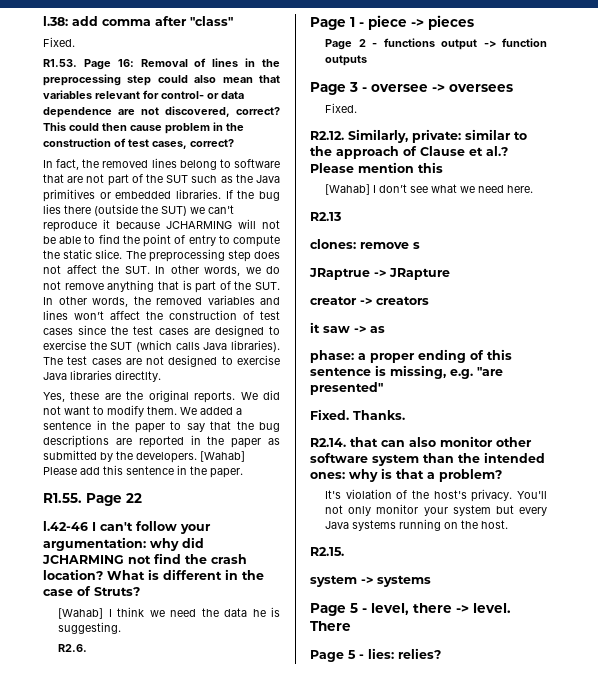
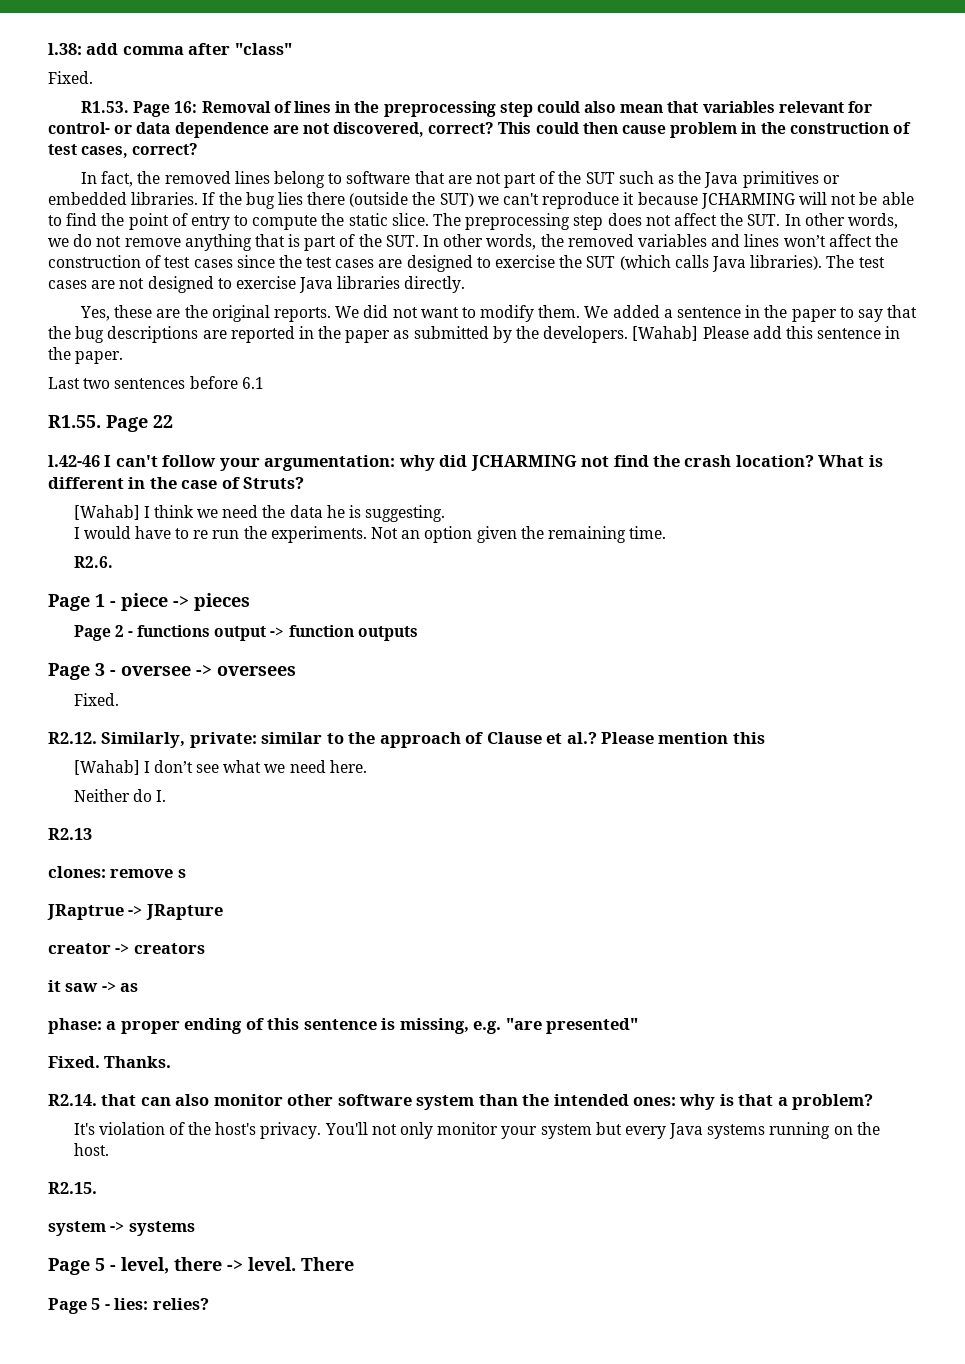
[115,370,161,382] directlty. -> [404,276,466,293] directly.
(243, 473) none -> [48,376,264,389] // Last two sentences before 6.1
(122, 628) none -> [73,526,667,543] // I would have to re run the experiments. Not an option given the remaining time.
(534, 189) none -> [73,789,166,802] // Neither do I.

